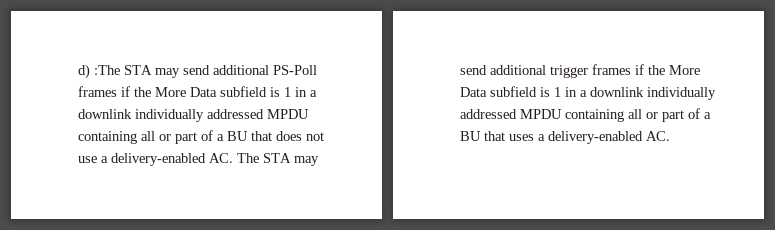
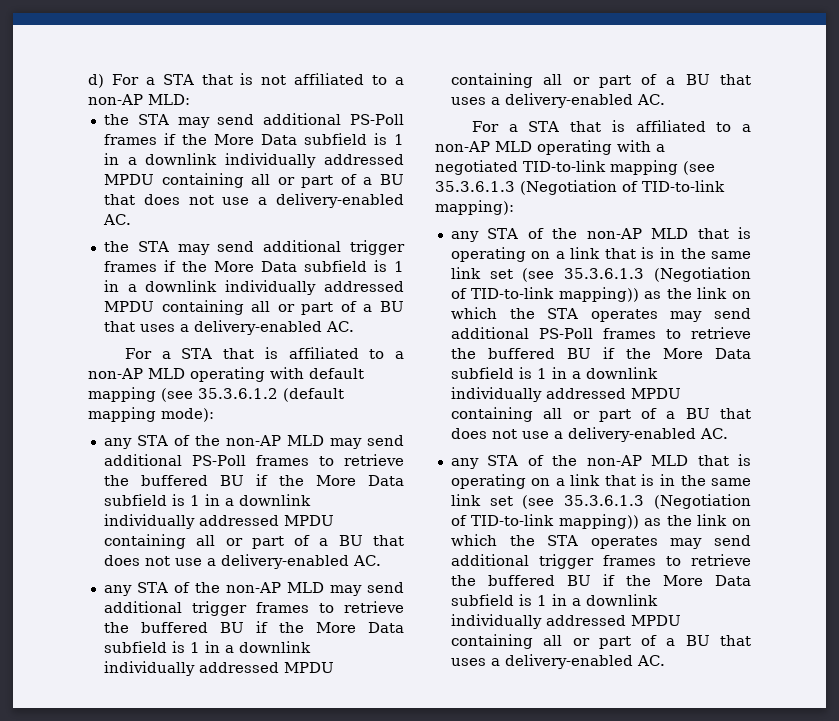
[94,65,120,75] :The -> [111,73,404,85] [88,94,190,105] [103,114,129,125] For a STA that is not affiliated to a non-AP MLD: // the
[237,153,259,163] The -> [103,241,129,252] // the
(670, 136) none -> [124,347,404,359] [88,367,364,382] [88,387,344,402] [88,407,214,422] [103,435,404,449] [103,454,404,466] [103,474,404,486] [103,494,311,506] [103,514,334,529] [103,534,404,549] [103,554,381,569] [103,582,404,596] [103,601,404,616] [103,621,404,633] [103,641,311,653] [103,661,334,676] [450,73,751,88] [450,93,665,108] [471,120,751,132] [435,140,665,155] [435,160,715,175] [435,180,725,195] [435,200,514,215] [450,227,751,242] [450,247,751,262] [450,267,751,282] [450,287,751,302] [450,307,751,322] [450,327,751,339] [450,347,751,359] [450,367,658,379] [450,387,681,402] [450,407,751,422] [450,427,728,442] [450,454,751,469] [450,474,751,489] [450,494,751,509] [450,514,751,529] [450,534,751,549] [450,554,751,569] [450,574,751,586] [450,594,658,606] [450,614,681,629] [450,634,751,649] [450,654,665,669] // For a STA that is affiliated to a non-AP MLD operating with default mapping (see 35.3.6.1.2 (default mapping mode): // any STA of the non-AP MLD may send additional PS-Poll frames to retrieve the buffered BU if the More Data subfield is 1 in a downlink individually addressed MPDU containing all or part of a BU that does not use a delivery-enabled AC. // any STA of the non-AP MLD may send additional trigger frames to retrieve the buffered BU if the More Data subfield is 1 in a downlink individually addressed MPDU containing all or part of a BU that uses a delivery-enabled AC. // For a STA that is affiliated to a non-AP MLD operating with a negotiated TID-to-link mapping (see 35.3.6.1.3 (Negotiation of TID-to-link mapping): // any STA of the non-AP MLD that is operating on a link that is in the same link set (see 35.3.6.1.3 (Negotiation of TID-to-link mapping)) as the link on which the STA operates may send additional PS-Poll frames to retrieve the buffered BU if the More Data subfield is 1 in a downlink individually addressed MPDU containing all or part of a BU that does not use a delivery-enabled AC. // any STA of the non-AP MLD that is operating on a link that is in the same link set (see 35.3.6.1.3 (Negotiation of TID-to-link mapping)) as the link on which the STA operates may send additional trigger frames to retrieve the buffered BU if the More Data subfield is 1 in a downlink individually addressed MPDU containing all or part of a BU that uses a delivery-enabled AC.

